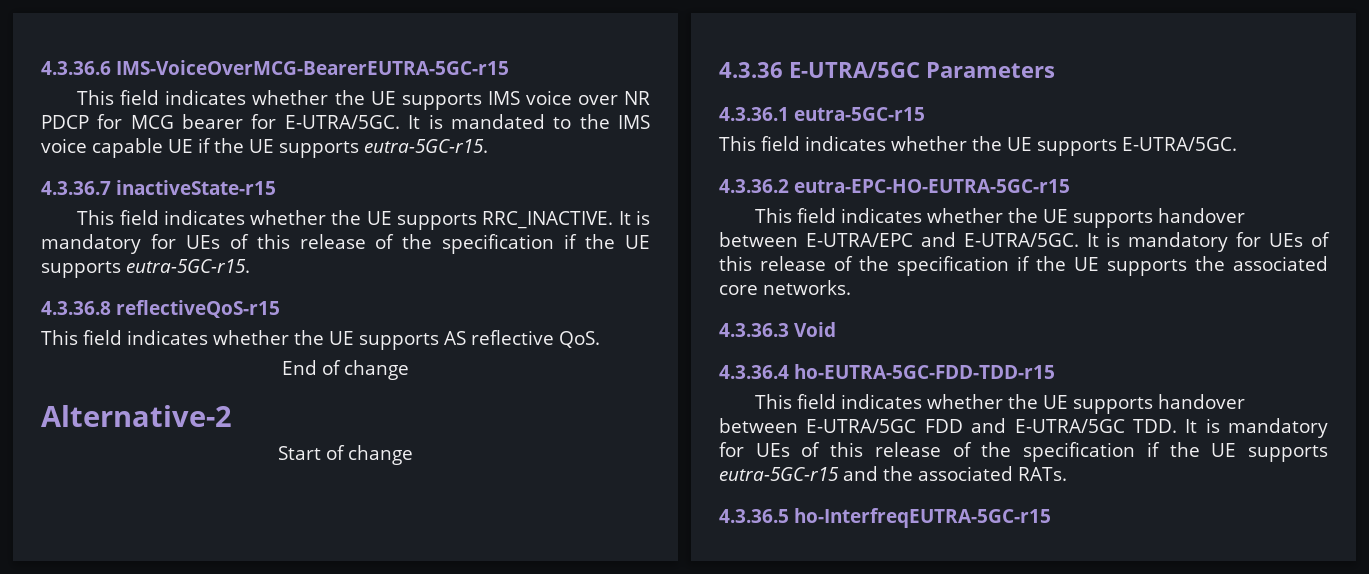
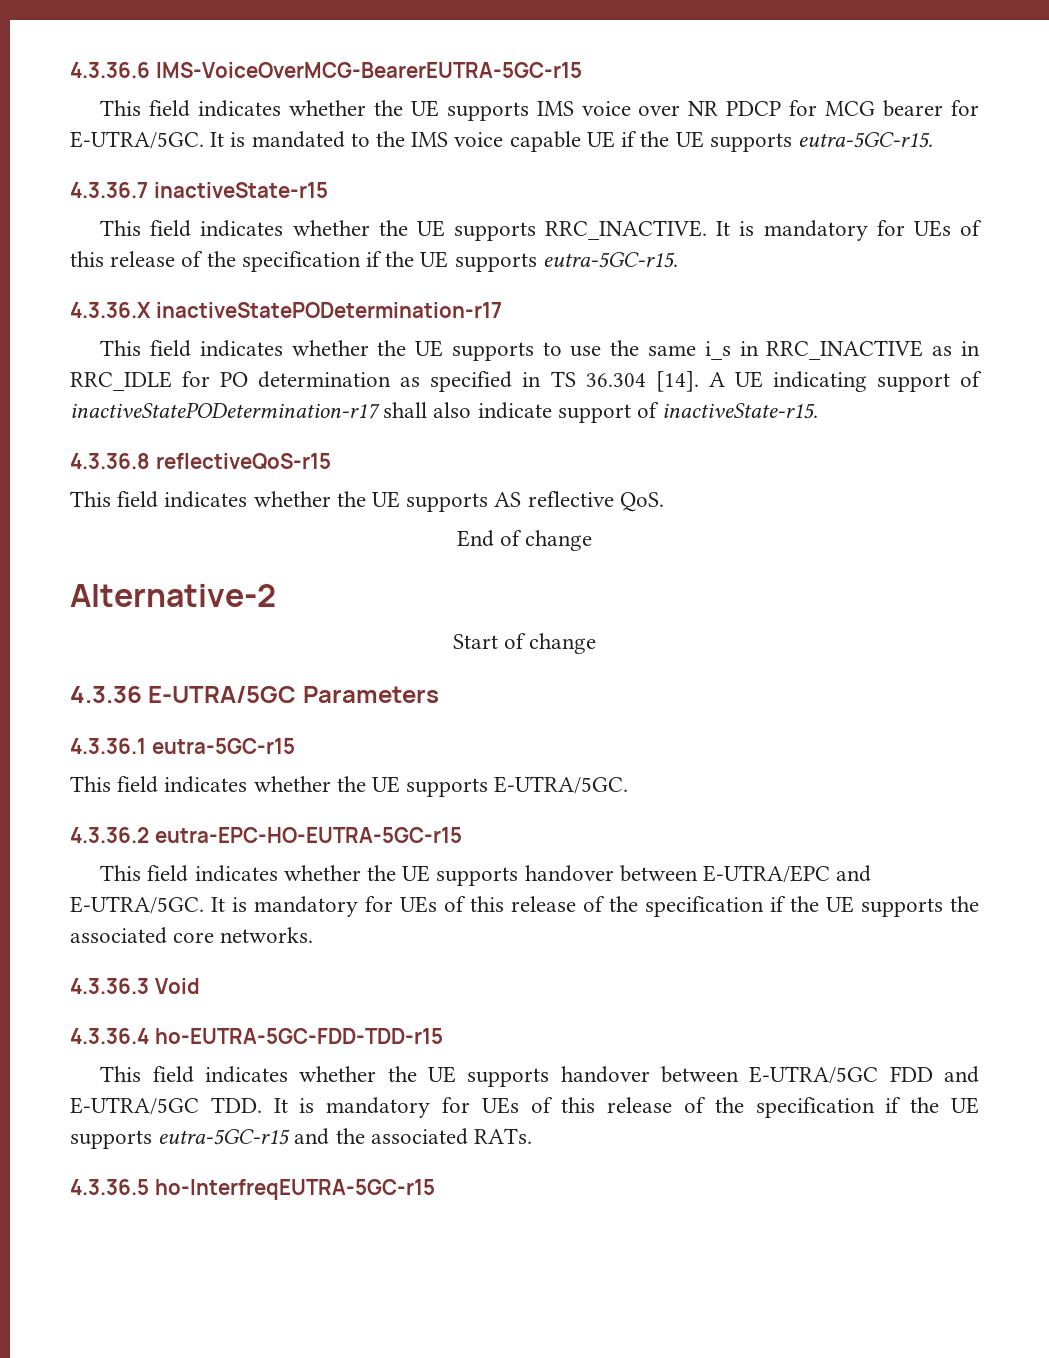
(250, 266) none -> [70,302,502,318] [100,340,981,361] [70,371,982,392] [70,402,819,423] // 4.3.36.X inactiveStatePODetermination-r17 // This field indicates whether the UE supports to use the same i_s in RRC_INACTIVE as in RRC_IDLE for PO determination as specified in TS 36.304 [14]. A UE indicating support of inactiveStatePODetermination-r17 shall also indicate support of inactiveState-r15.

